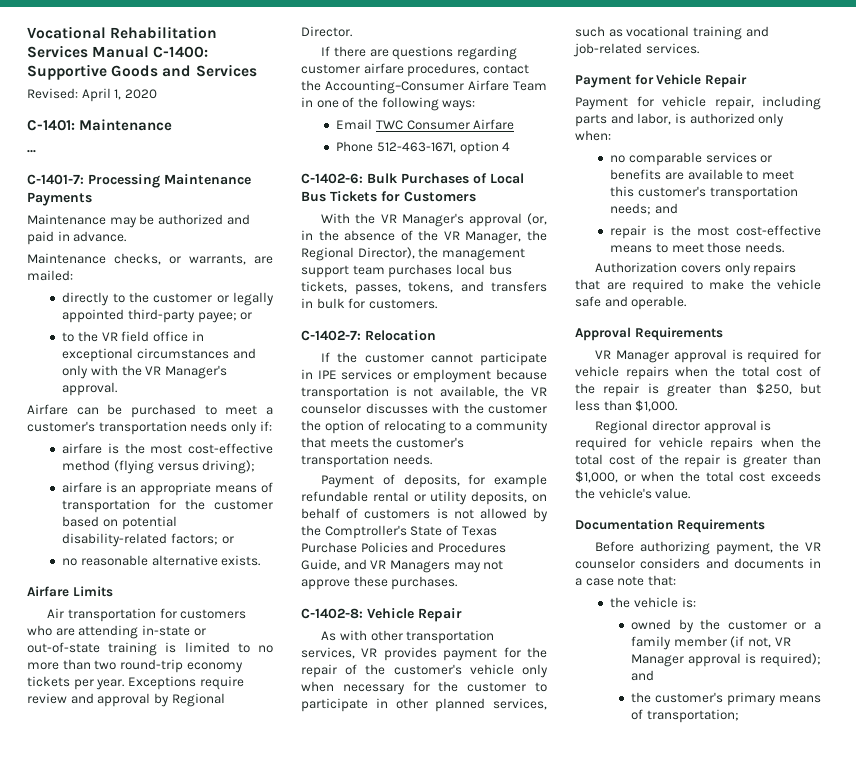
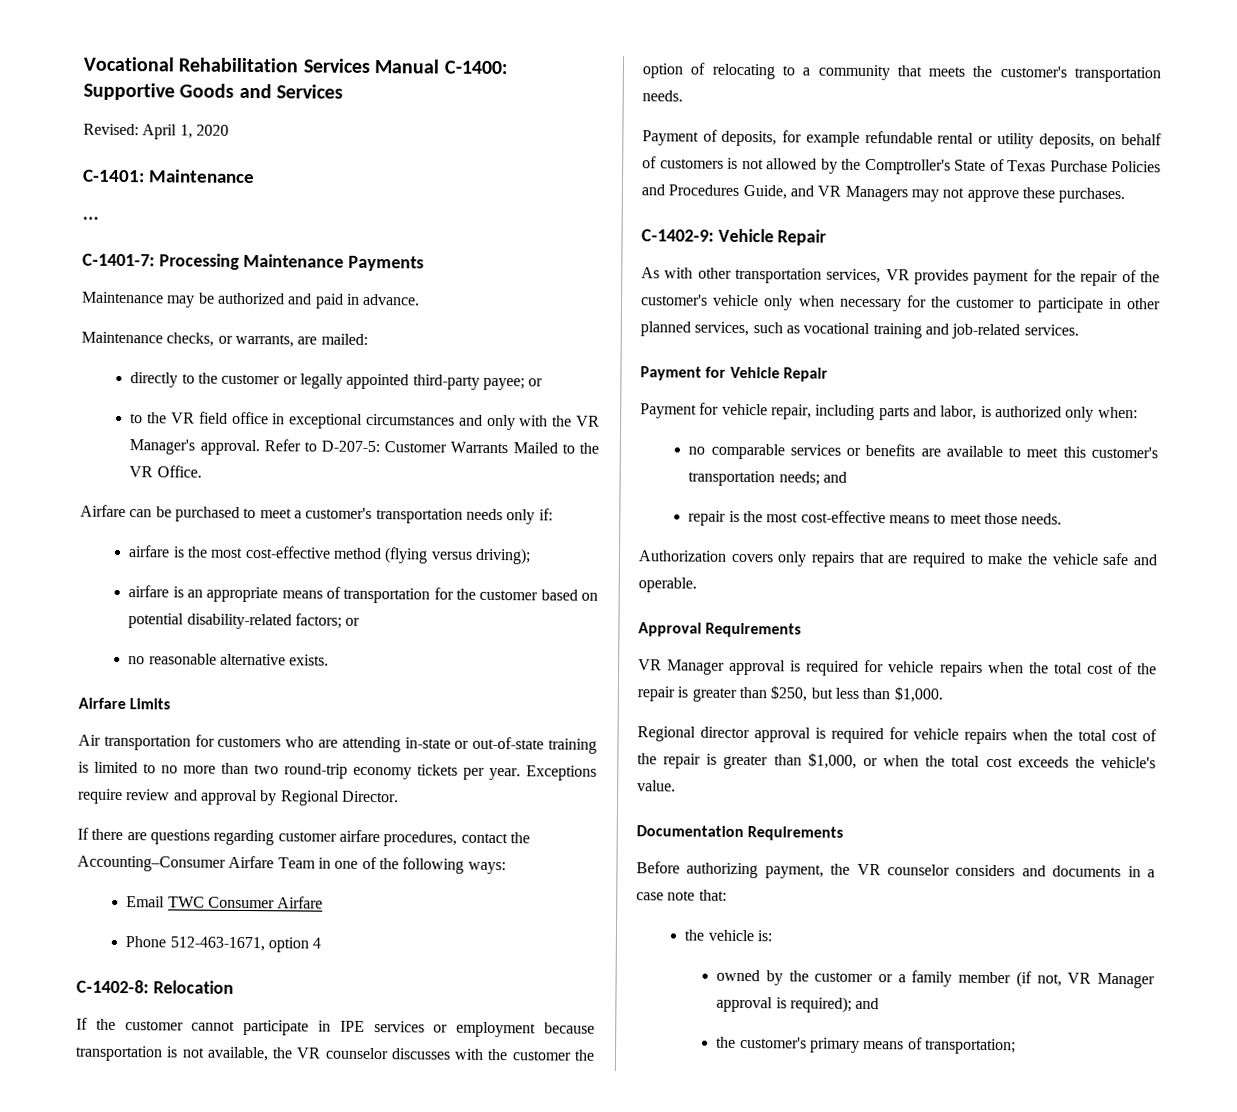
(118, 389) none -> [263,439,599,454] [129,465,202,478] Refer to D-207-5: Customer Warrants Mailed to the VR Office.
[301,173,524,184] [301,191,476,202] [321,213,547,227] [301,230,547,244] [301,247,525,261] [301,264,512,278] [301,281,547,295] [301,298,437,309] [301,330,361,341] C-1402-6: Bulk Purchases of Local Bus Tickets for Customers // With the VR Manager's approval (or, in the absence of the VR Manager, the Regional Director), the management support team purchases local bus tickets, passes, tokens, and transfers in bulk for customers. // C-1402-7: -> [76,979,149,994] C-1402-8:
[301,608,363,619] C-1402-8: -> [641,229,714,242] C-1402-9:

